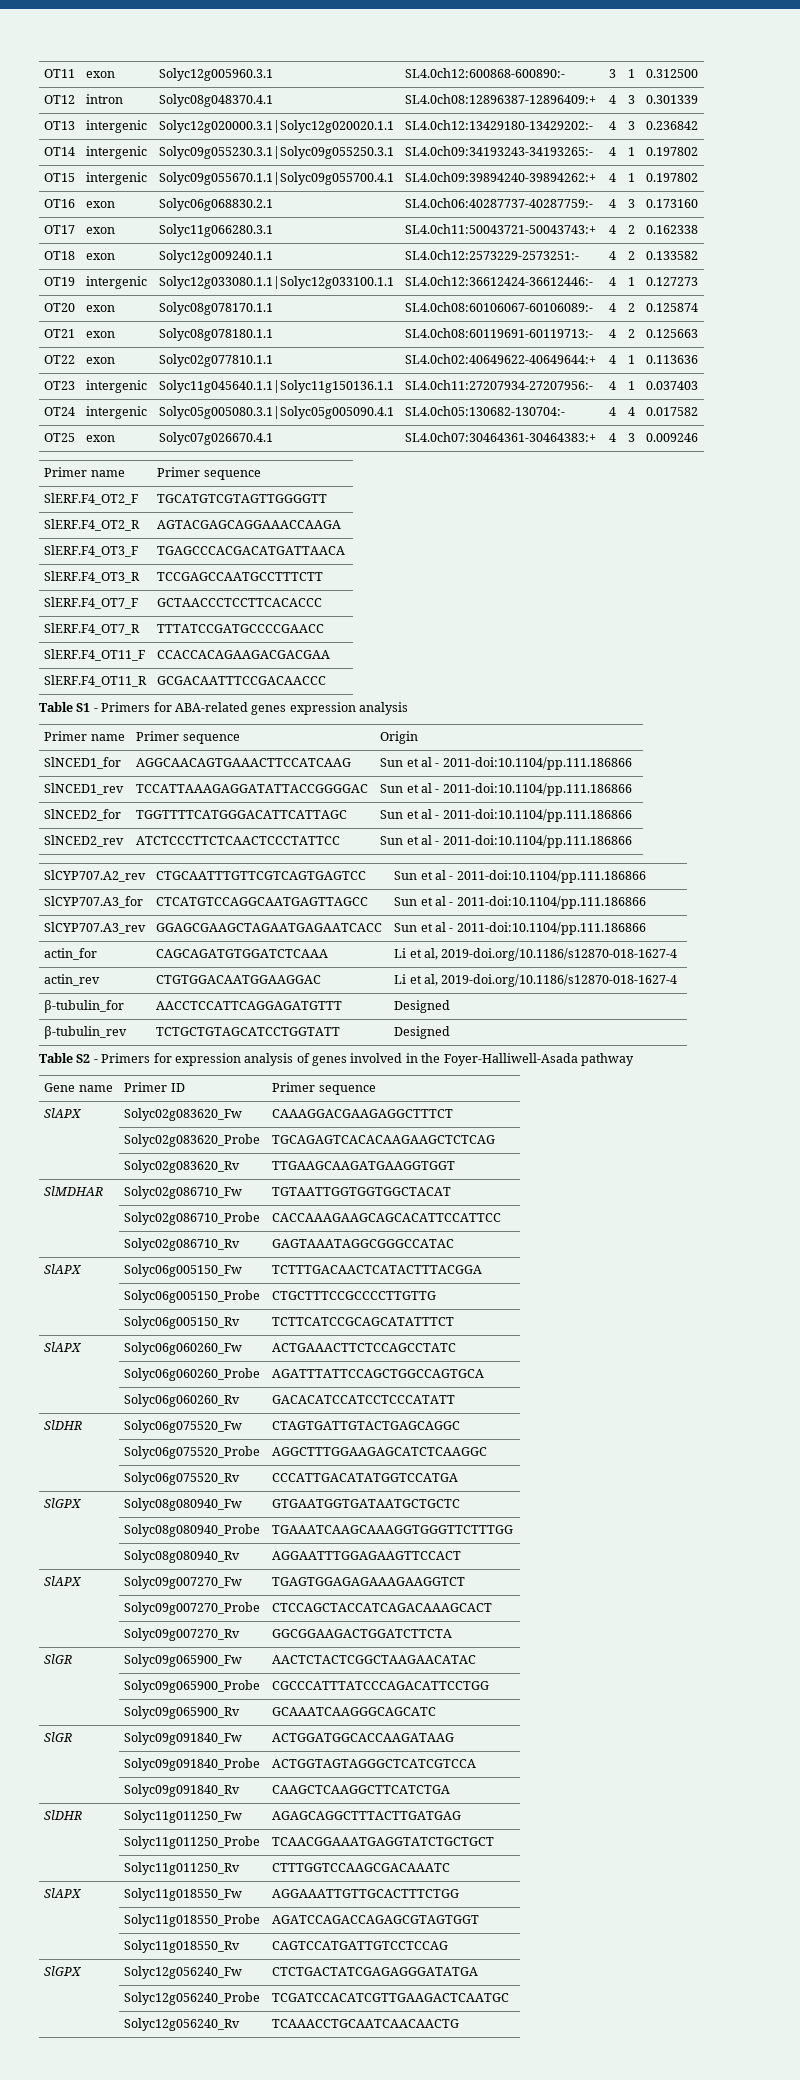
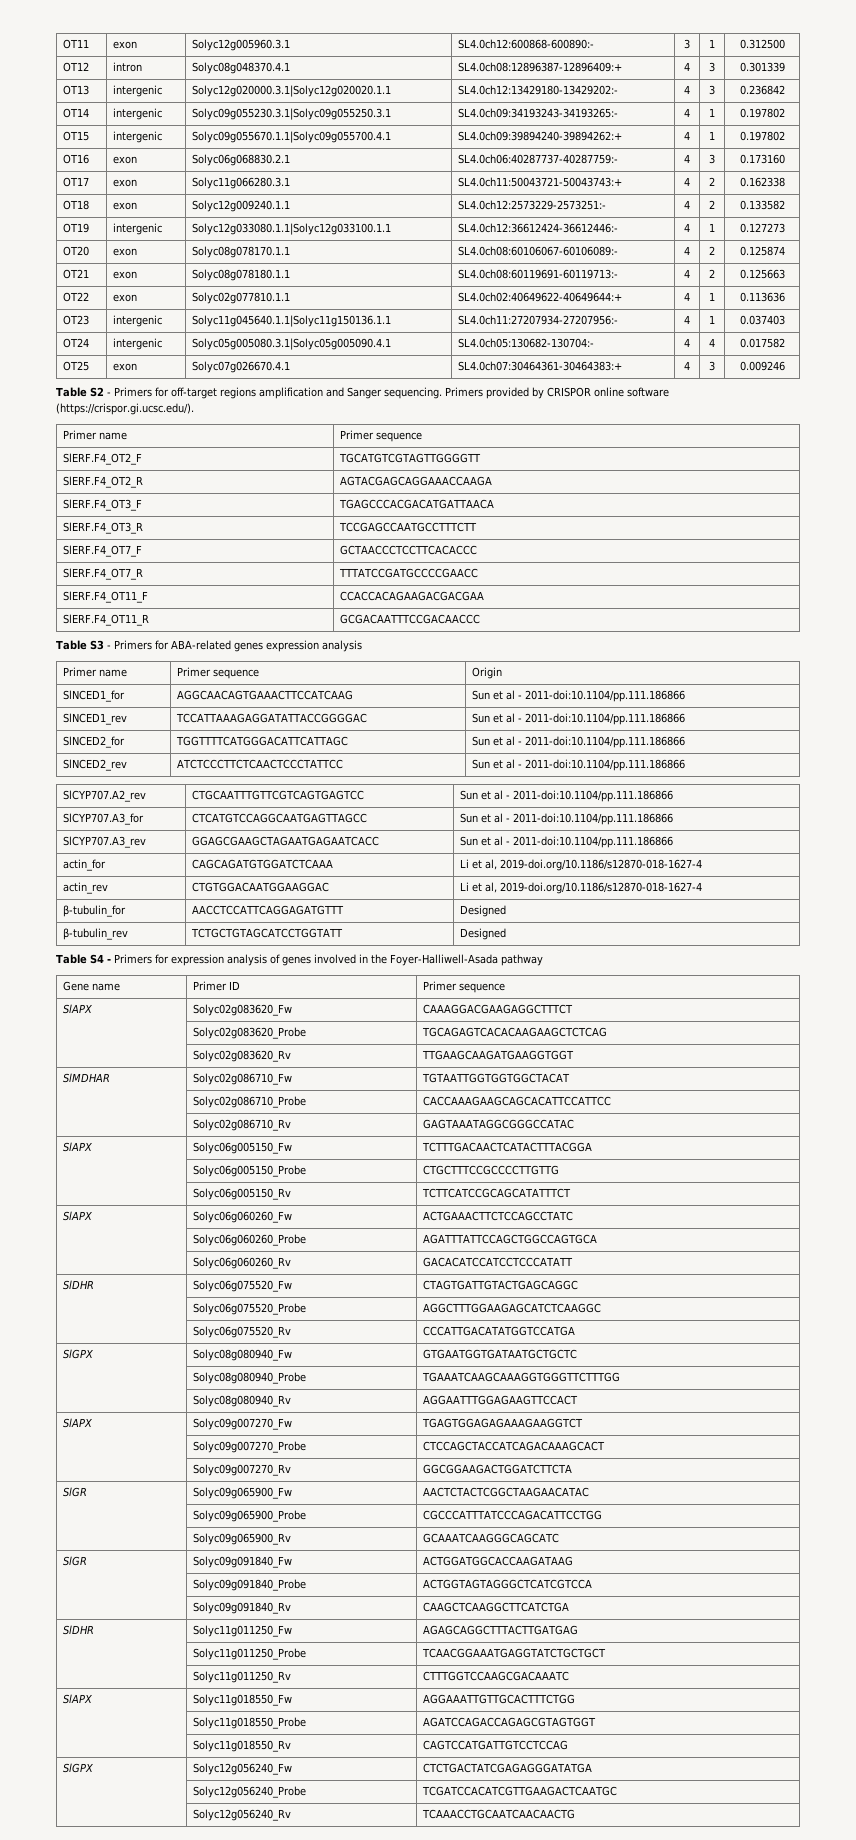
(698, 437) none -> [56,387,669,399] [56,403,194,415] // Table S2 - Primers for off-target regions amplification and Sanger sequencing. Primers provided by CRISPOR online software (https://crispor.gi.ucsc.edu/).
[76,703,91,712] S1 -> [89,640,104,650] S3
[76,1054,91,1063] S2 -> [89,954,104,964] S4

